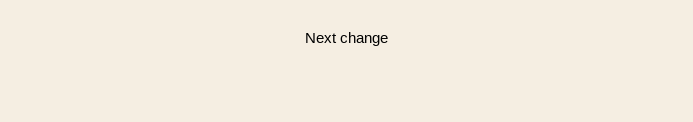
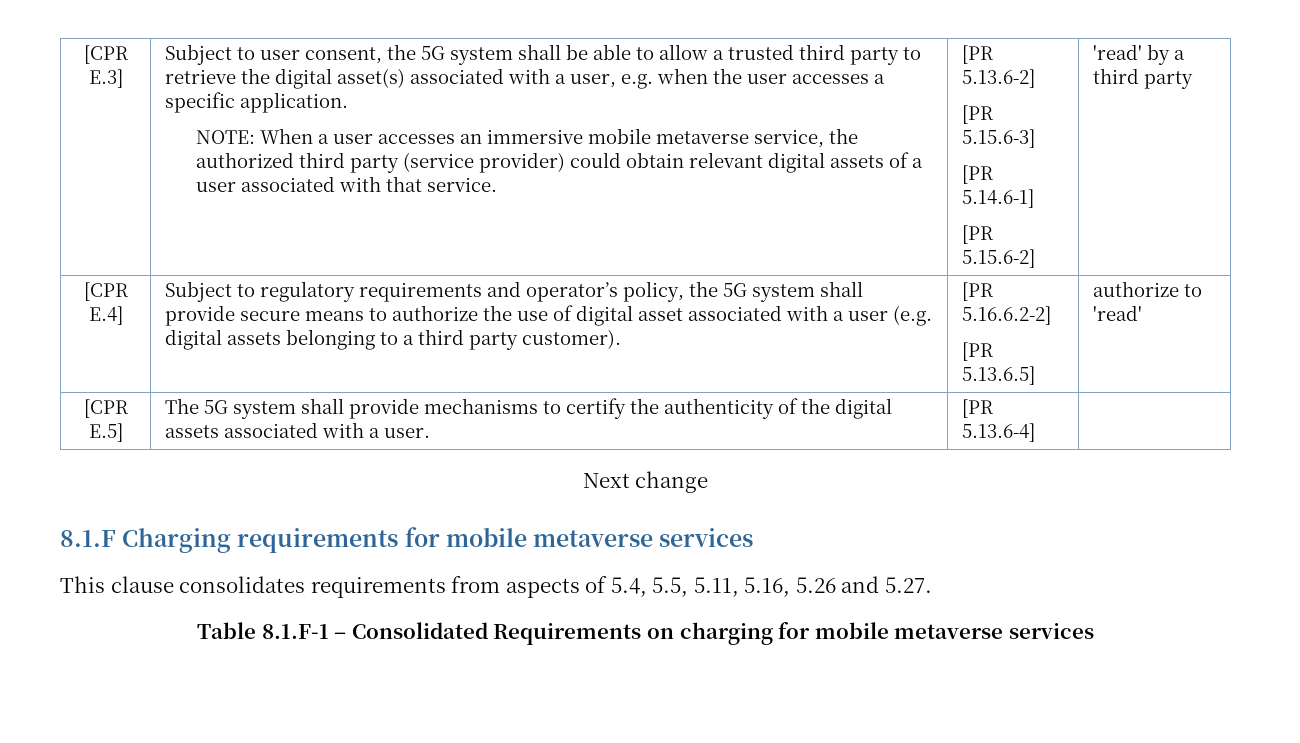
[304,32,389,46] Next change -> [83,45,128,64] [88,69,123,88] [164,44,921,65] [164,68,885,89] [164,92,348,113] [195,128,858,148] [195,152,923,173] [195,176,497,192] [961,45,993,64] [961,69,1035,88] [961,105,993,124] [961,129,1035,148] [961,165,993,184] [961,189,1034,208] [961,225,993,244] [961,249,1035,268] [1092,44,1185,65] [1092,68,1193,89] [83,282,128,301] [88,306,123,325] [164,281,863,302] [164,305,932,326] [164,329,621,350] [961,282,993,301] [961,306,1051,325] [961,342,993,361] [961,366,1035,385] [1092,281,1202,297] [1092,305,1142,321] [83,399,128,418] [88,423,123,442] [164,398,892,419] [164,422,430,438] [961,399,993,418] [961,423,1035,442] [582,471,709,493] [60,527,754,553] [60,576,932,598] [197,622,1094,645] [CPR E.3] | Subject to user consent, the 5G system shall be able to allow a trusted third party to retrieve the digital asset(s) associated with a user, e.g. when the user accesses a specific application. // NOTE: When a user accesses an immersive mobile metaverse service, the authorized third party (service provider) could obtain relevant digital assets of a user associated with that service. | [PR 5.13.6-2] // [PR 5.15.6-3] // [PR 5.14.6-1] // [PR 5.15.6-2] | 'read' by a third party // [CPR E.4] | Subject to regulatory requirements and operator’s policy, the 5G system shall provide secure means to authorize the use of digital asset associated with a user (e.g. digital assets belonging to a third party customer). | [PR 5.16.6.2-2] // [PR 5.13.6.5] | authorize to 'read' // [CPR E.5] | The 5G system shall provide mechanisms to certify the authenticity of the digital assets associated with a user. | [PR 5.13.6-4] | // Next change // 8.1.F Charging requirements for mobile metaverse services // This clause consolidates requirements from aspects of 5.4, 5.5, 5.11, 5.16, 5.26 and 5.27. // Table 8.1.F-1 – Consolidated Requirements on charging for mobile metaverse services

